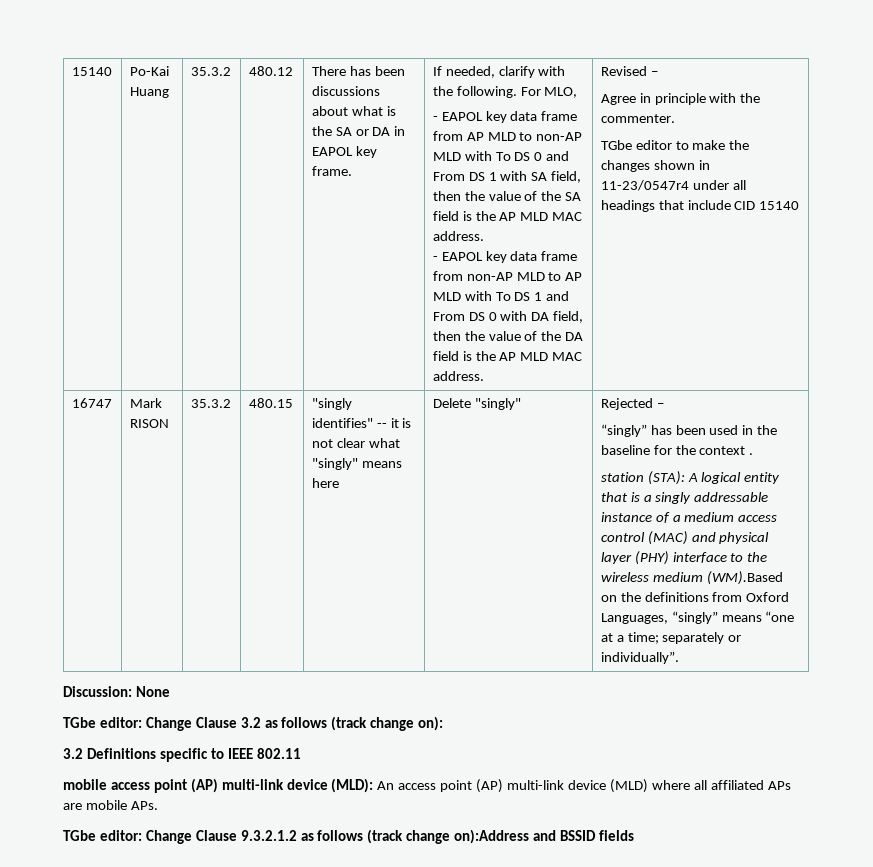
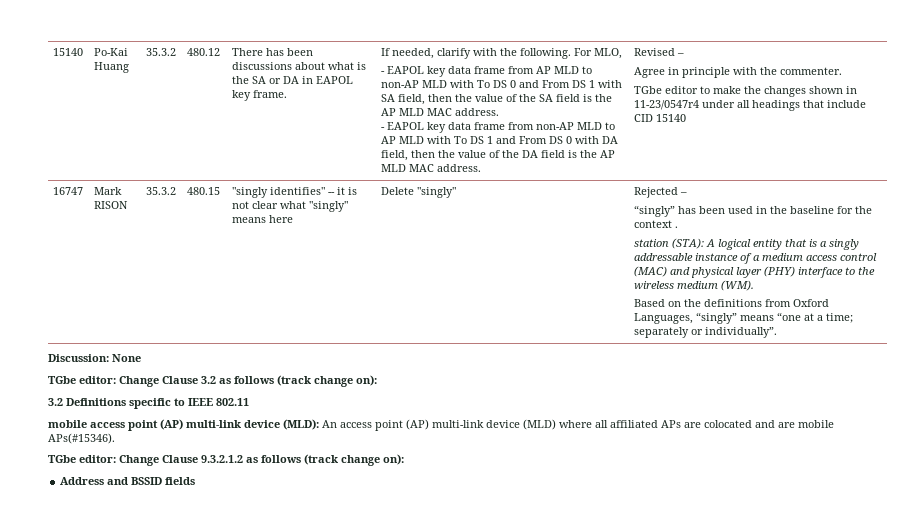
[706,571,783,585] (WM).Based -> [721,280,755,291] [634,299,666,307] (WM). // Based
[85,800,158,810] mobile APs. -> [704,420,834,428] [48,433,115,444] colocated and are mobile APs(#15346).
[454,829,530,844] on):Address -> [383,454,404,465] [60,477,105,485] on): // Address

